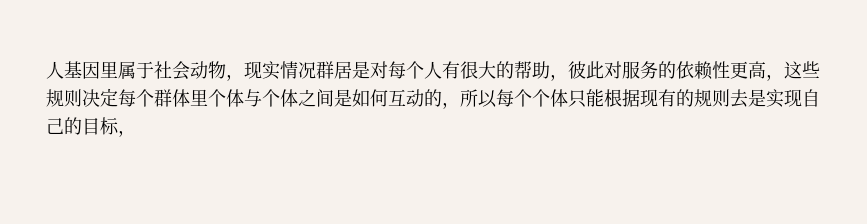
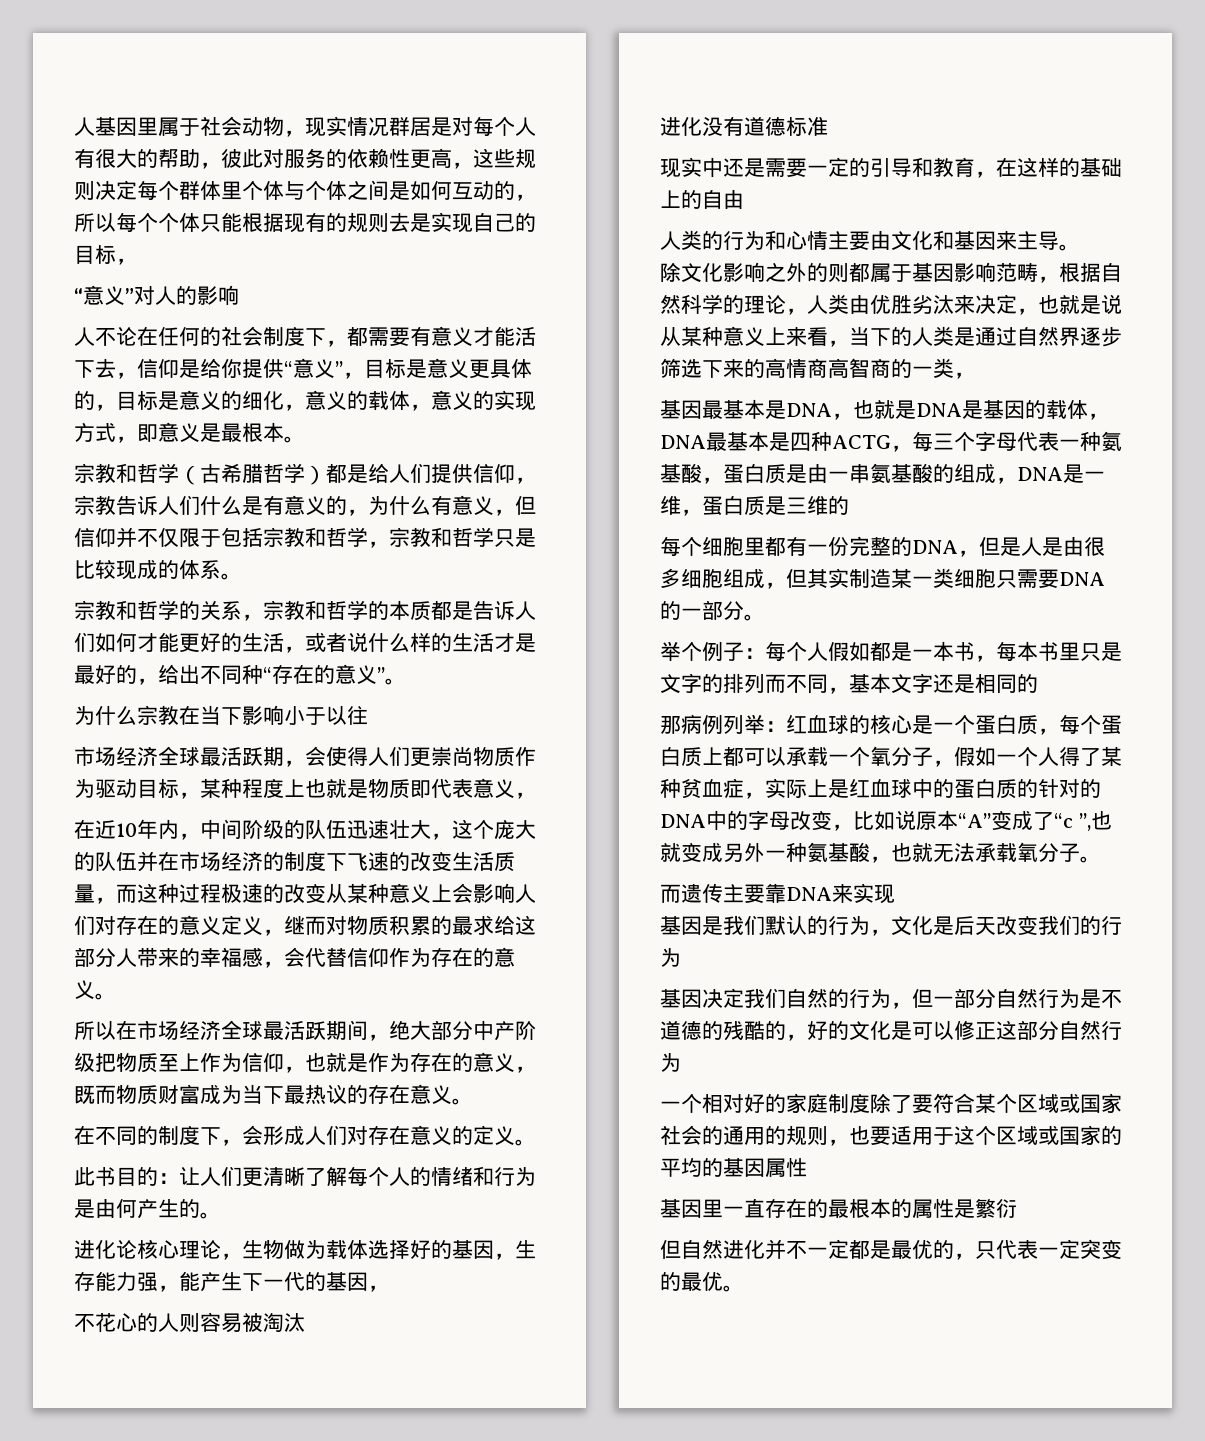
(136, 133) none -> [74,285,239,305] [74,326,536,347] [74,358,532,379] [74,390,536,411] [74,422,305,443] [74,463,536,485] [74,495,536,516] [74,527,536,548] [74,560,242,580] [74,600,536,621] [74,632,536,653] [74,664,406,685] [74,705,368,726] [74,746,536,767] [74,778,536,799] [74,819,536,840] [74,851,515,872] [74,883,536,904] [74,915,536,936] [74,947,515,968] [74,980,116,1000] [74,1020,536,1041] [74,1052,536,1073] [74,1084,473,1105] [74,1125,536,1146] [74,1166,536,1187] [74,1199,221,1219] [74,1239,536,1260] [74,1271,389,1292] [74,1312,305,1333] [660,116,828,136] [660,157,1122,178] [660,189,744,209] [660,230,1080,251] [660,262,1122,283] [660,294,1122,315] [660,326,1122,347] [660,358,975,379] [660,399,1109,420] [660,431,1122,452] [660,463,1105,484] [660,495,849,516] [660,536,1105,557] [660,568,1105,589] [660,600,765,621] [660,641,1122,662] [660,673,1038,694] [660,714,1122,735] [660,746,1122,767] [660,778,1101,799] [660,810,1112,831] [660,842,1101,863] [660,883,895,904] [660,915,1122,936] [660,948,681,967] [660,988,1122,1009] [660,1020,1122,1041] [660,1053,681,1072] [660,1093,1122,1113] [660,1125,1122,1146] [660,1157,807,1177] [660,1198,1017,1218] [660,1239,1122,1260] [660,1272,744,1292] // “意义”对人的影响 // 人不论在任何的社会制度下，都需要有意义才能活下去，信仰是给你提供“意义”，目标是意义更具体的，目标是意义的细化，意义的载体，意义的实现方式，即意义是最根本。 // 宗教和哲学（古希腊哲学）都是给人们提供信仰，宗教告诉人们什么是有意义的，为什么有意义，但信仰并不仅限于包括宗教和哲学，宗教和哲学只是比较现成的体系。 // 宗教和哲学的关系，宗教和哲学的本质都是告诉人们如何才能更好的生活，或者说什么样的生活才是最好的，给出不同种“存在的意义”。 // 为什么宗教在当下影响小于以往 // 市场经济全球最活跃期，会使得人们更崇尚物质作为驱动目标，某种程度上也就是物质即代表意义， // 在近10年内，中间阶级的队伍迅速壮大，这个庞大的队伍并在市场经济的制度下飞速的改变生活质量，而这种过程极速的改变从某种意义上会影响人们对存在的意义定义，继而对物质积累的最求给这部分人带来的幸福感，会代替信仰作为存在的意义。 // 所以在市场经济全球最活跃期间，绝大部分中产阶级把物质至上作为信仰，也就是作为存在的意义，既而物质财富成为当下最热议的存在意义。 // 在不同的制度下，会形成人们对存在意义的定义。 // 此书目的：让人们更清晰了解每个人的情绪和行为是由何产生的。 // 进化论核心理论，生物做为载体选择好的基因，生存能力强，能产生下一代的基因， // 不花心的人则容易被淘汰 // 进化没有道德标准 // 现实中还是需要一定的引导和教育，在这样的基础上的自由 // 人类的行为和心情主要由文化和基因来主导。 // 除文化影响之外的则都属于基因影响范畴，根据自然科学的理论，人类由优胜劣汰来决定，也就是说从某种意义上来看，当下的人类是通过自然界逐步筛选下来的高情商高智商的一类， // 基因最基本是DNA，也就是DNA是基因的载体，DNA最基本是四种ACTG，每三个字母代表一种氨基酸，蛋白质是由一串氨基酸的组成，DNA是一维，蛋白质是三维的 // 每个细胞里都有一份完整的DNA，但是人是由很多细胞组成，但其实制造某一类细胞只需要DNA的一部分。 // 举个例子：每个人假如都是一本书，每本书里只是文字的排列而不同，基本文字还是相同的 // 那病例列举：红血球的核心是一个蛋白质，每个蛋白质上都可以承载一个氧分子，假如一个人得了某种贫血症，实际上是红血球中的蛋白质的针对的DNA中的字母改变，比如说原本“A”变成了“c ”,也就变成另外一种氨基酸，也就无法承载氧分子。 // 而遗传主要靠DNA来实现 // 基因是我们默认的行为，文化是后天改变我们的行为 // 基因决定我们自然的行为，但一部分自然行为是不道德的残酷的，好的文化是可以修正这部分自然行为 // 一个相对好的家庭制度除了要符合某个区域或国家社会的通用的规则，也要适用于这个区域或国家的平均的基因属性 // 基因里一直存在的最根本的属性是繁衍 // 但自然进化并不一定都是最优的，只代表一定突变的最优。

